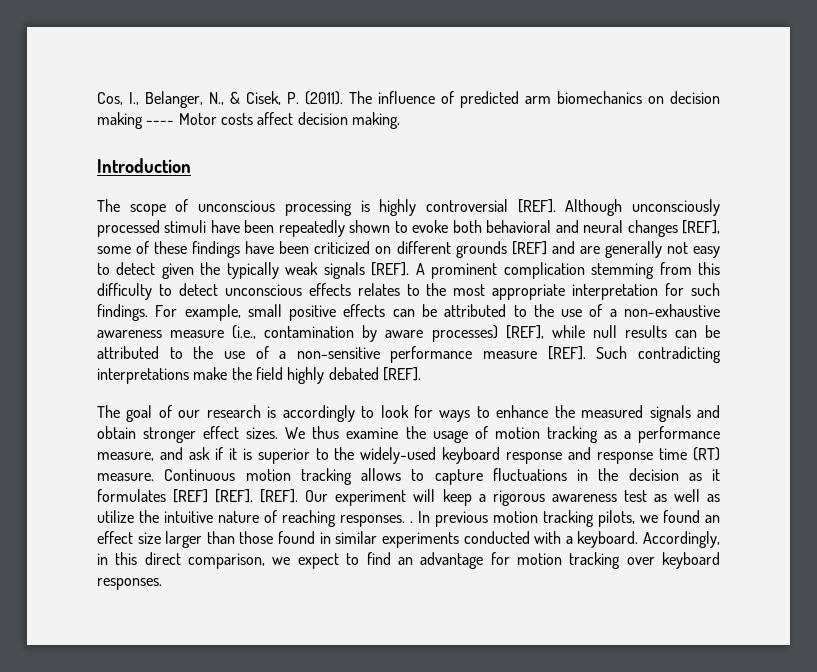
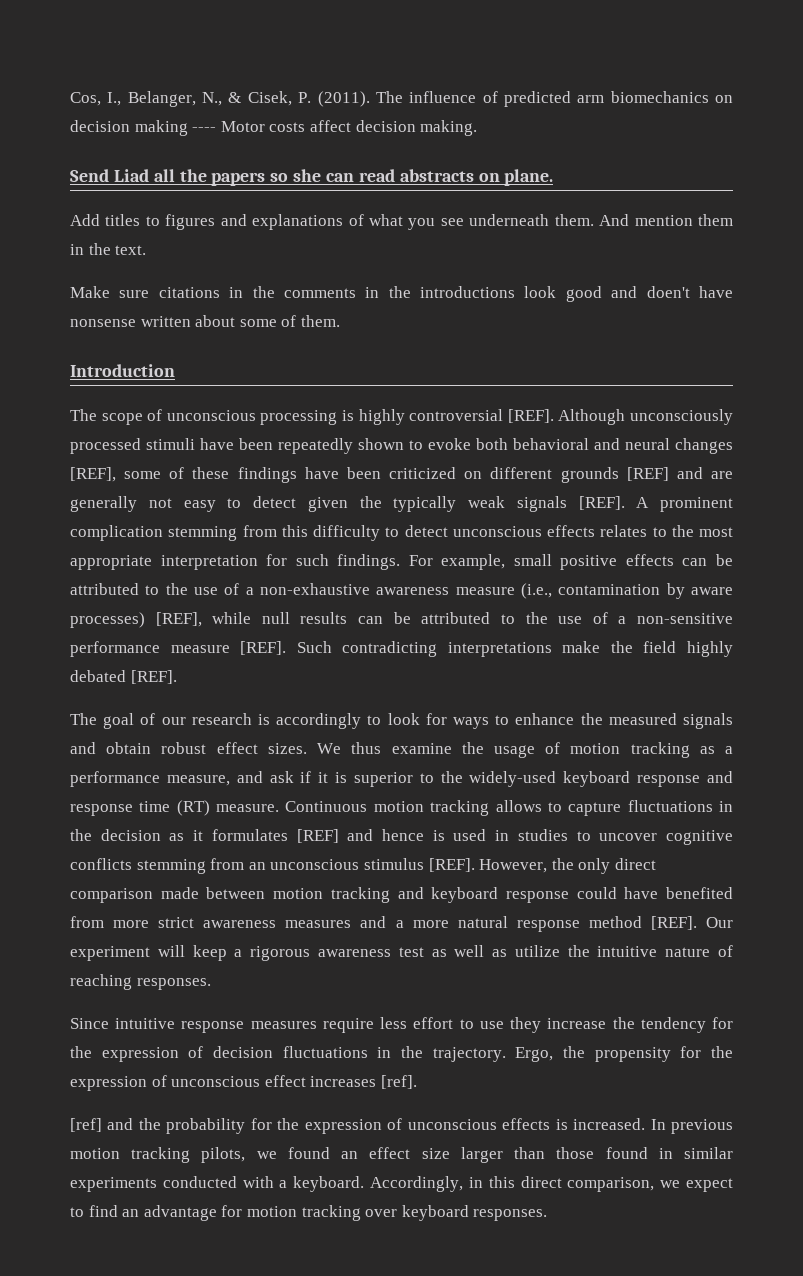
(400, 120) none -> [70,169,554,186] [70,214,734,230] [70,243,147,255] [70,286,733,302] [70,315,340,327] // Send Liad all the papers so she can read abstracts on plane. // Add titles to figures and explanations of what you see underneath them. And mention them in the text. // Make sure citations in the comments in the introductions look good and doen't have nonsense written about some of them.
[143,427,197,443] stronger -> [161,742,207,754] robust
[215,489,254,503] [REF]. -> [347,829,733,845] [70,858,656,874] [70,887,733,903] [70,916,642,932] and hence is used in studies to uncover cognitive conflicts stemming from an unconscious stimulus [REF]. However, the only direct comparison made between motion tracking and keyboard response could have benefited from more strict awareness measures and a more natural response method
[410,521,413,523] . -> [70,1017,733,1033] [70,1046,733,1062] [70,1075,417,1091] [70,1118,646,1134] // Since intuitive response measures require less effort to use they increase the tendency for the expression of decision fluctuations in the trajectory. Ergo, the propensity for the expression of unconscious effect increases [ref]. // [ref] and the probability for the expression of unconscious effects is increased.

